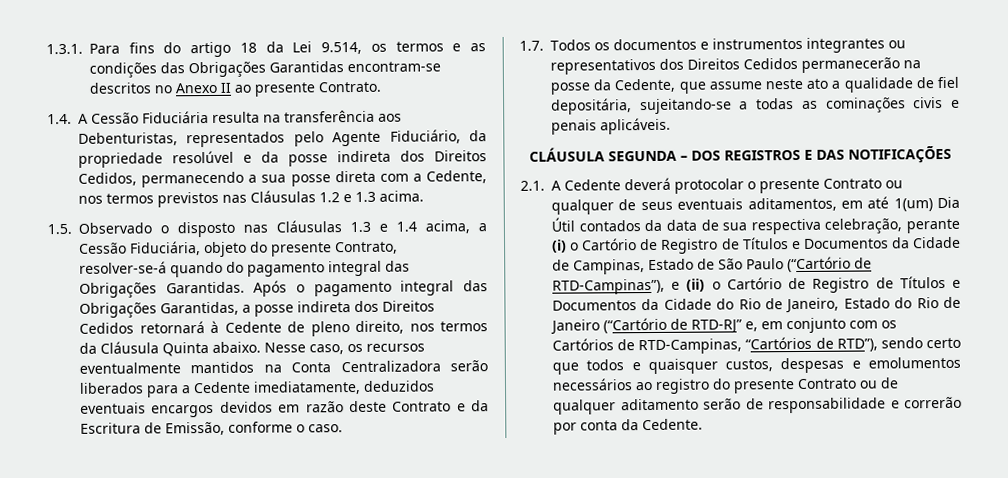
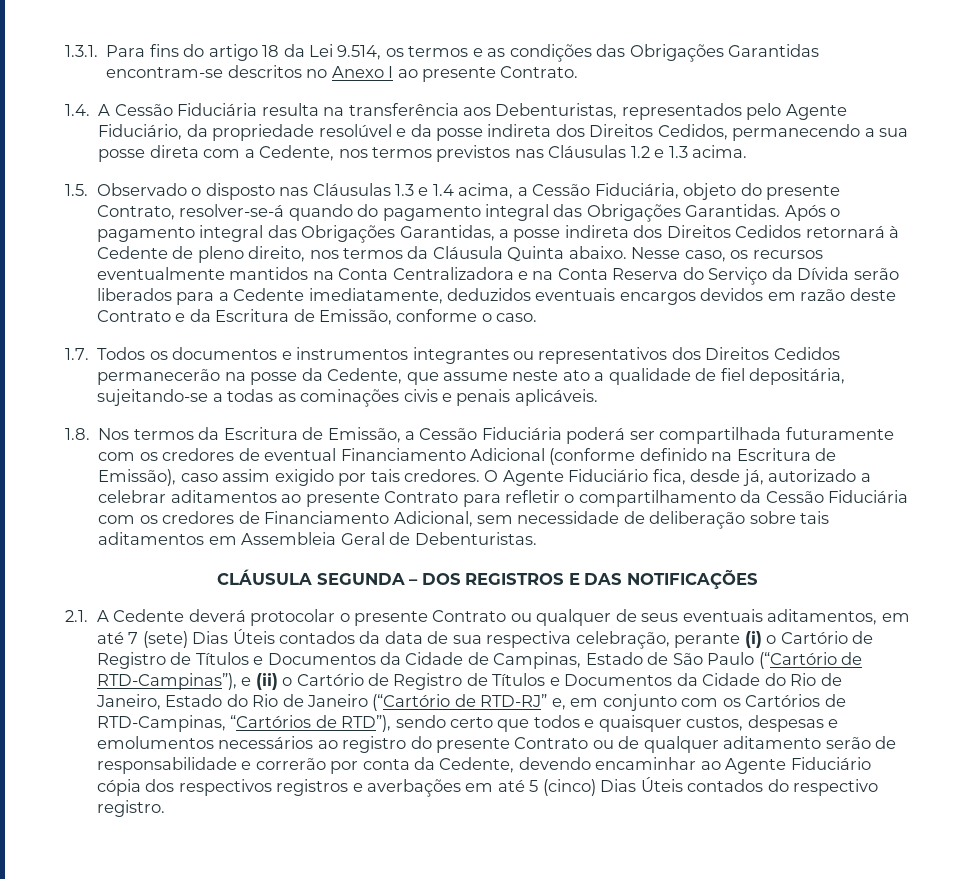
[220,82,231,93] II -> [388,66,394,78] I
(441, 366) none -> [518,267,850,285] e na Conta Reserva do Serviço da Dívida
(671, 126) none -> [65,427,894,444] [98,448,837,465] [98,469,871,486] [98,490,909,507] [98,511,830,529] [98,532,537,545] // 1.8. Nos termos da Escritura de Emissão, a Cessão Fiduciária poderá ser compartilhada futuramente com os credores de eventual Financiamento Adicional (conforme definido na Escritura de Emissão), caso assim exigido por tais credores. O Agente Fiduciário fica, desde já, autorizado a celebrar aditamentos ao presente Contrato para refletir o compartilhamento da Cessão Fiduciária com os credores de Financiamento Adicional, sem necessidade de deliberação sobre tais aditamentos em Assembleia Geral de Debenturistas.
[893,196,960,212] [551,217,575,232] 1(um) Dia Útil -> [128,629,275,648] 7 (sete) Dias Úteis
[642,418,703,431] Cedente. -> [439,757,871,774] [96,777,879,797] [96,800,165,817] Cedente, devendo encaminhar ao Agente Fiduciário cópia dos respectivos registros e averbações em até 5 (cinco) Dias Úteis contados do respectivo registro.

